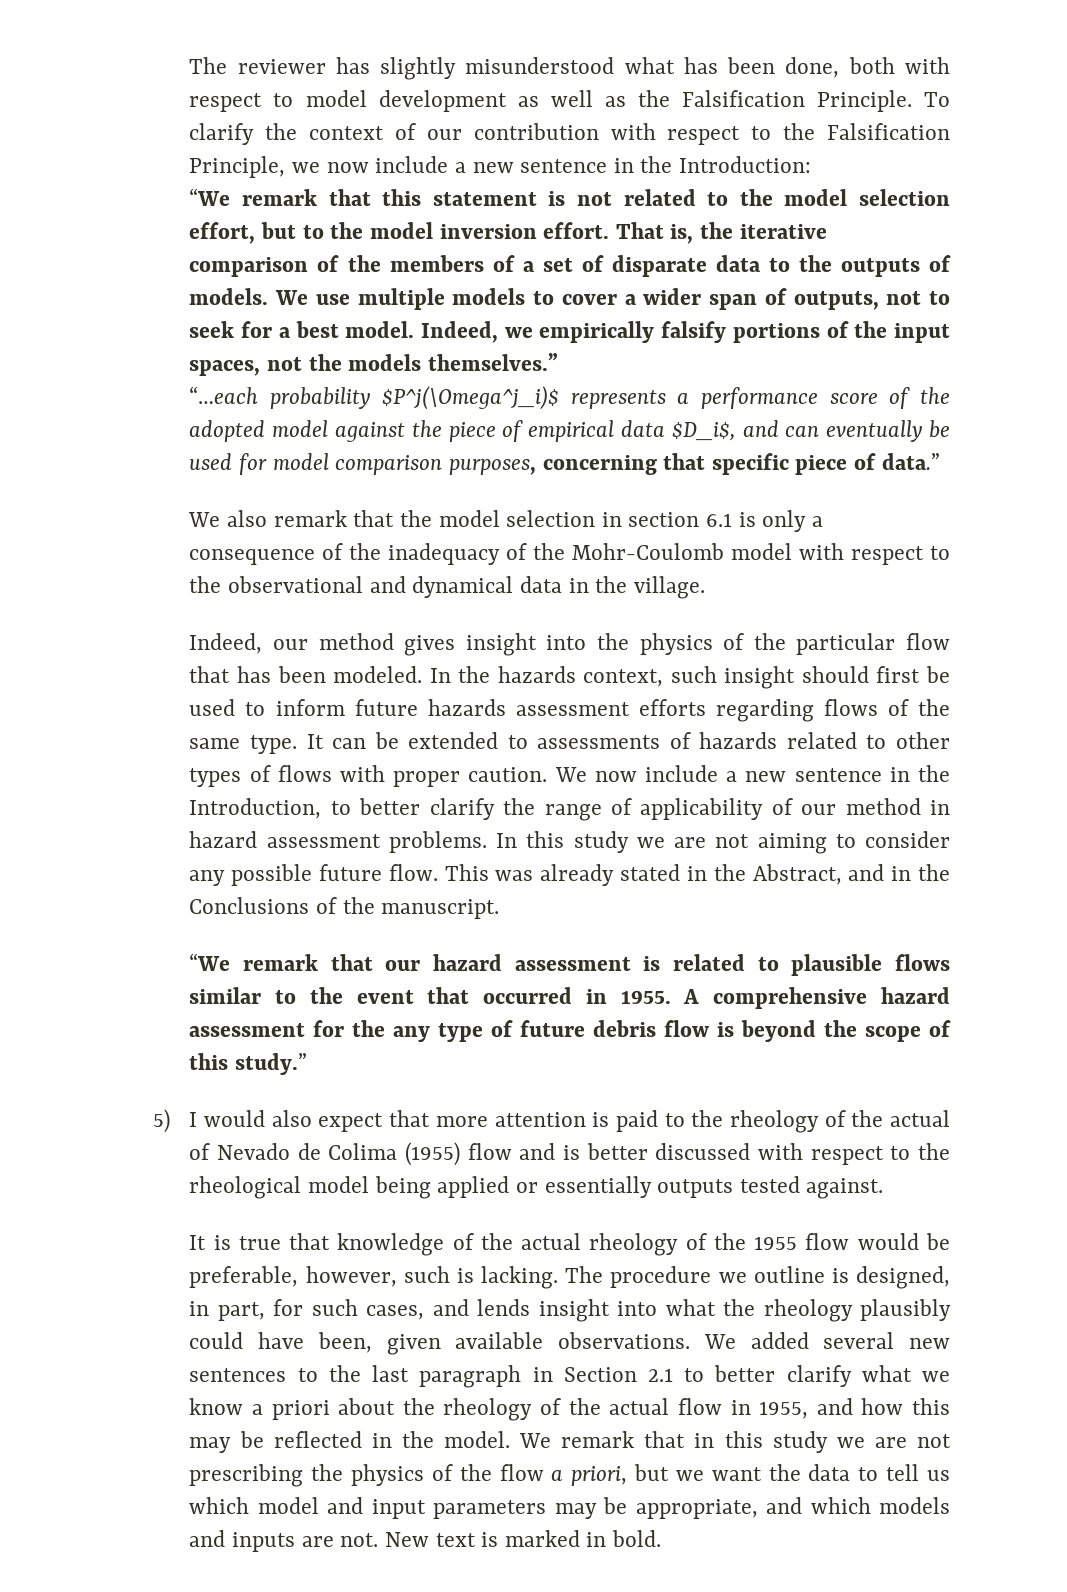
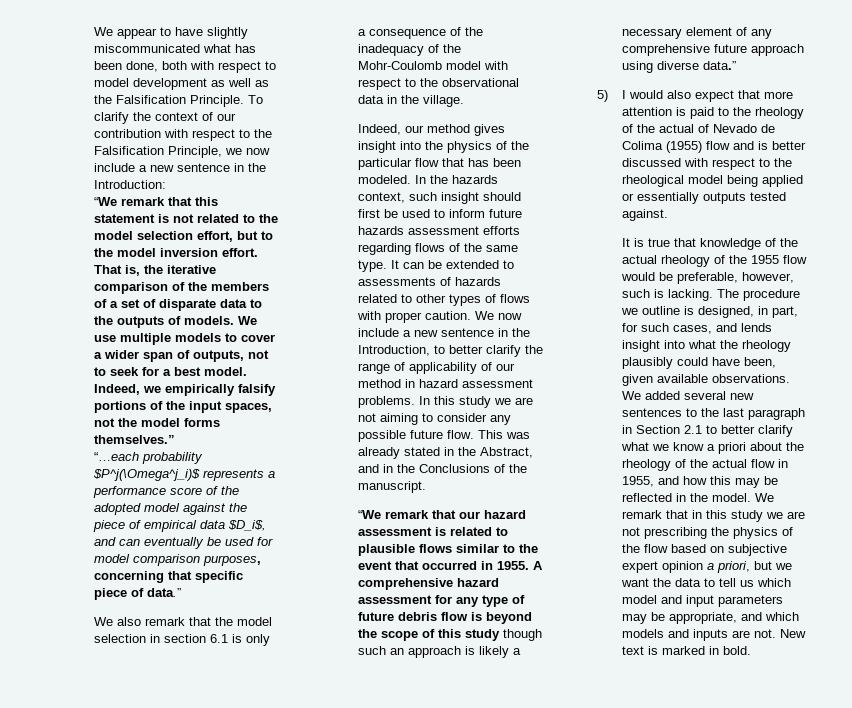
[189,57,615,80] The reviewer has slightly misunderstood -> [93,27,248,39] [93,44,200,53] We appear to have slightly miscommunicated
[348,354,422,371] models -> [140,418,220,427] model forms
[369,576,514,598] and dynamical -> (519, 82) none
[352,1020,386,1037] the -> (452, 599) none
[235,1053,308,1075] study.” -> [464,629,542,641] [357,646,521,658] [621,27,772,39] [621,44,804,56] [621,61,736,73] study though such an approach is likely a necessary element of any comprehensive future approach using diverse data.”
(544, 1472) none -> [670,544,787,556] [621,561,703,573] based on subjective expert opinion

